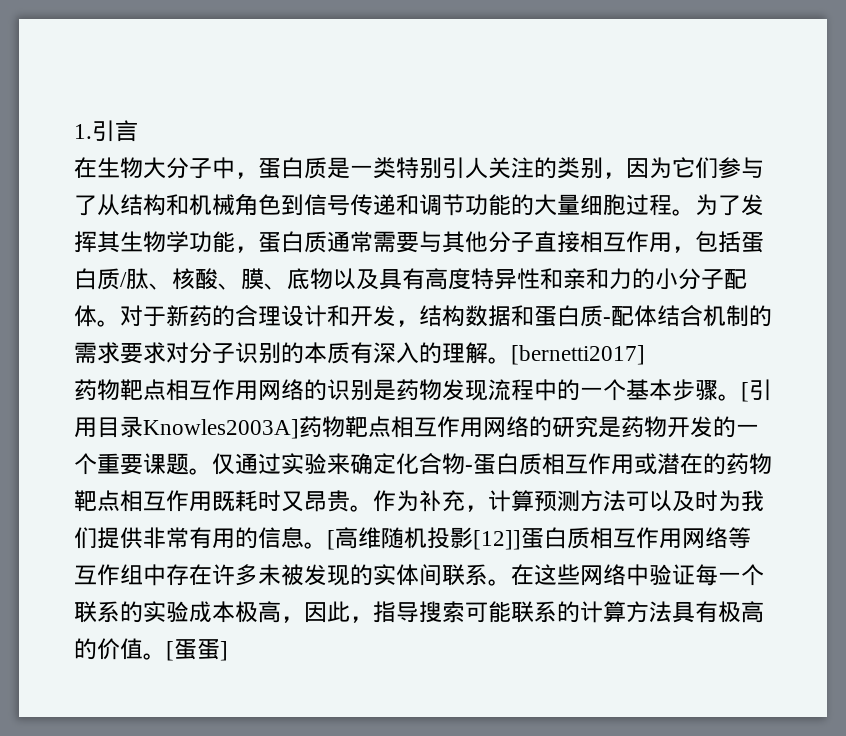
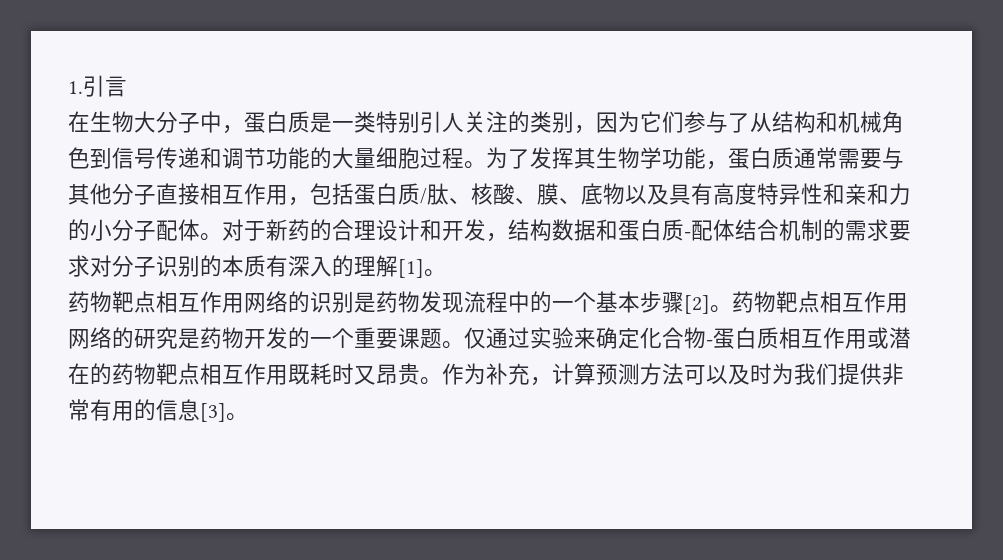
[488,345,645,365] 。[bernetti2017] -> [398,259,446,278] [1]。
[718,379,772,402] [74,416,299,439] 。[引用目录Knowles2003A] -> [684,295,732,314] [2]。
[304,527,751,550] [74,564,764,586] [74,601,764,623] [74,638,228,661] 。[高维随机投影[12]]蛋白质相互作用网络等互作组中存在许多未被发现的实体间联系。在这些网络中验证每一个联系的实验成本极高，因此，指导搜索可能联系的计算方法具有极高的价值。[蛋蛋] -> [200,403,248,422] [3]。

